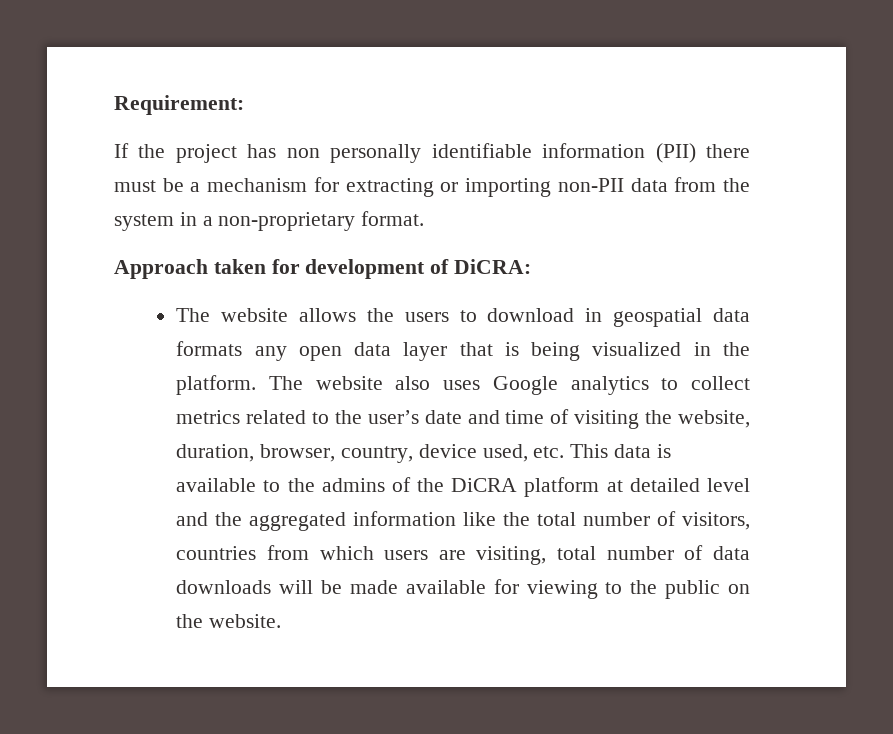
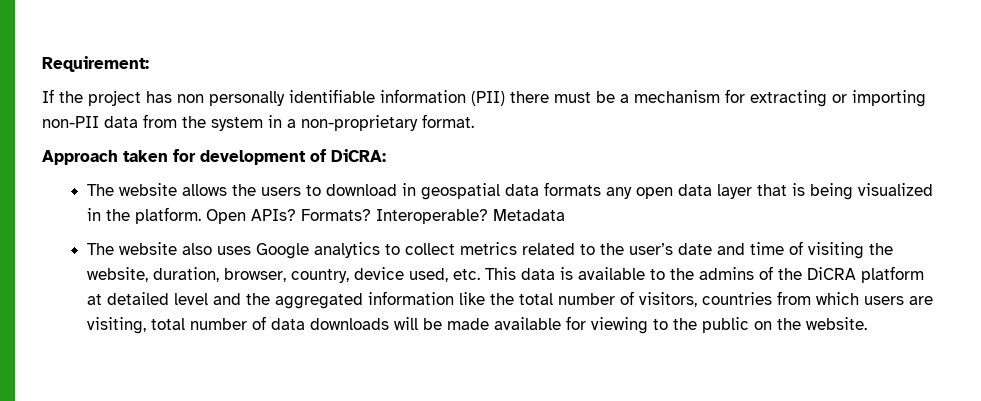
(257, 385) none -> [206,209,566,224] Open APIs? Formats? Interoperable? Metadata //

